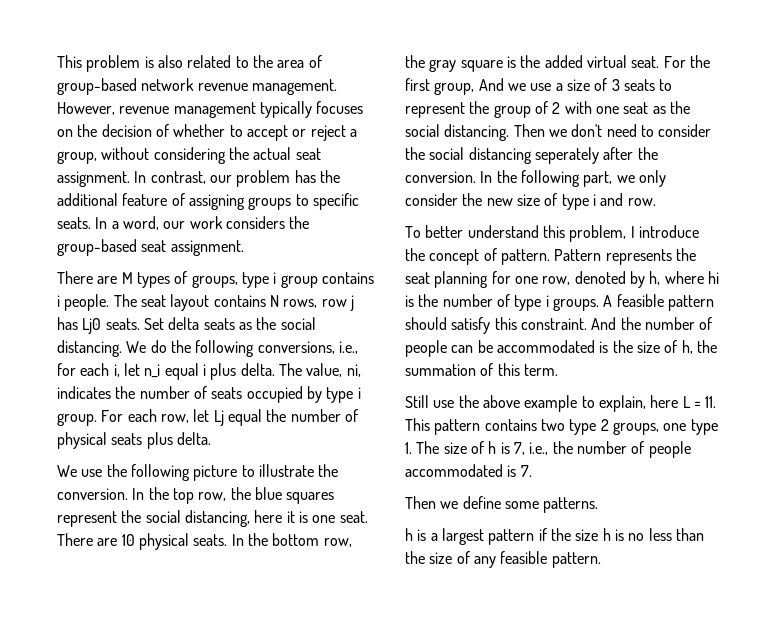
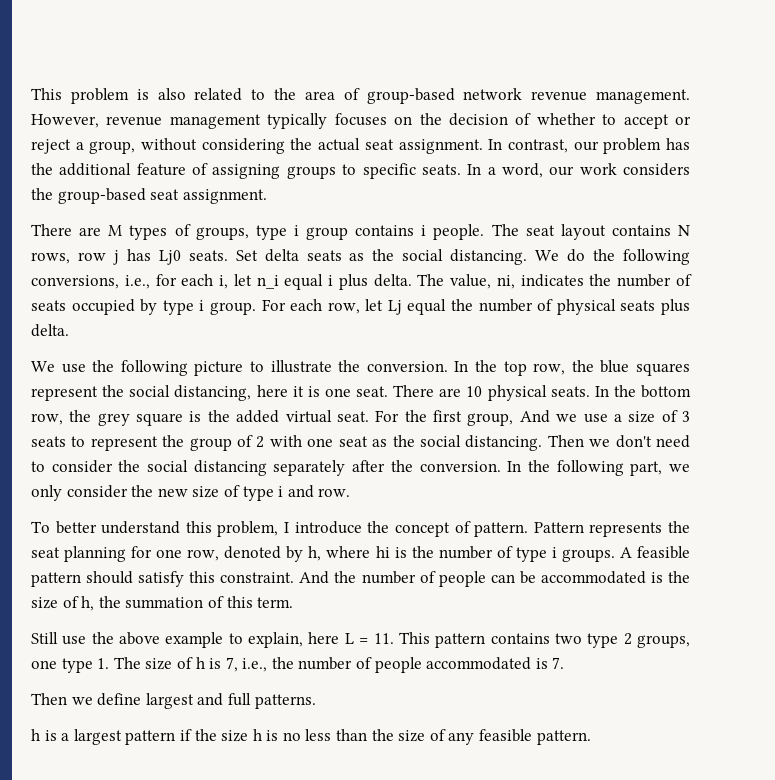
[429,59,457,72] gray -> [97,413,130,426] grey
[534,147,599,164] seperately -> [273,460,346,476] separately
[504,501,539,509] some -> [145,693,251,709] largest and full

